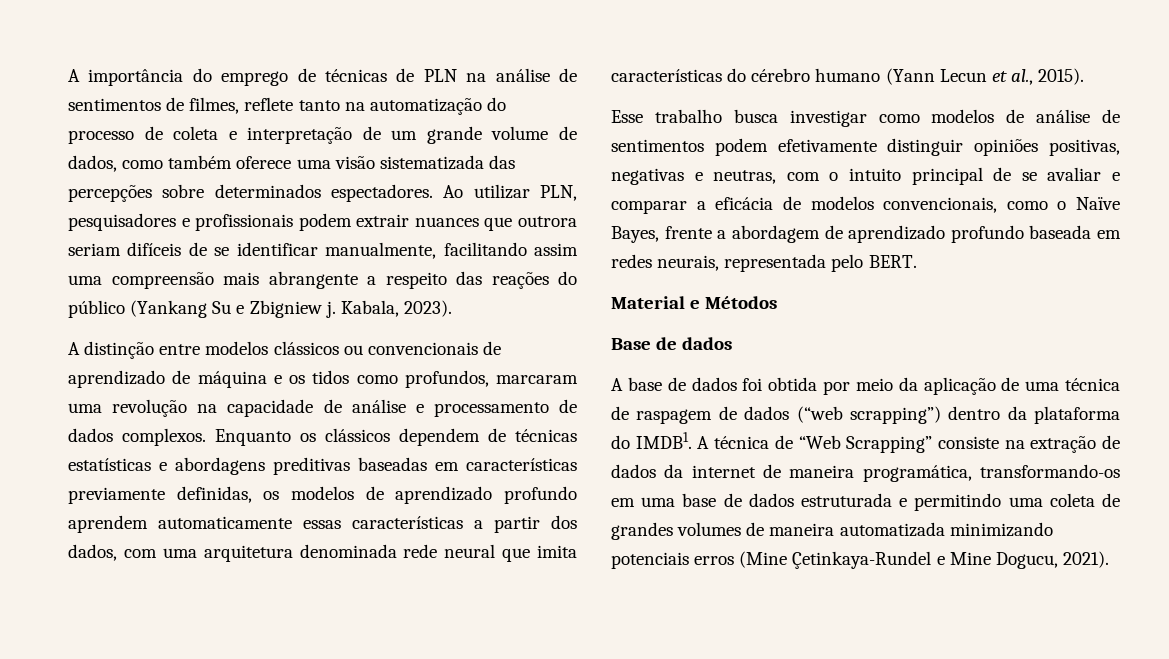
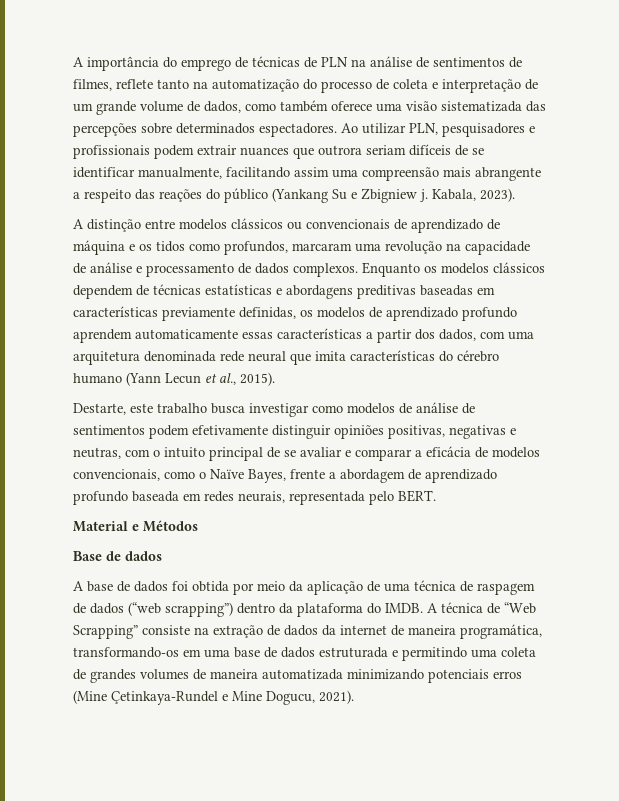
(316, 437) none -> [441,263,489,274] modelos
[611,110,643,123] Esse -> [73,403,153,415] Destarte, este
[635,432,692,449] IMDB1. -> [385,603,423,613] IMDB.

